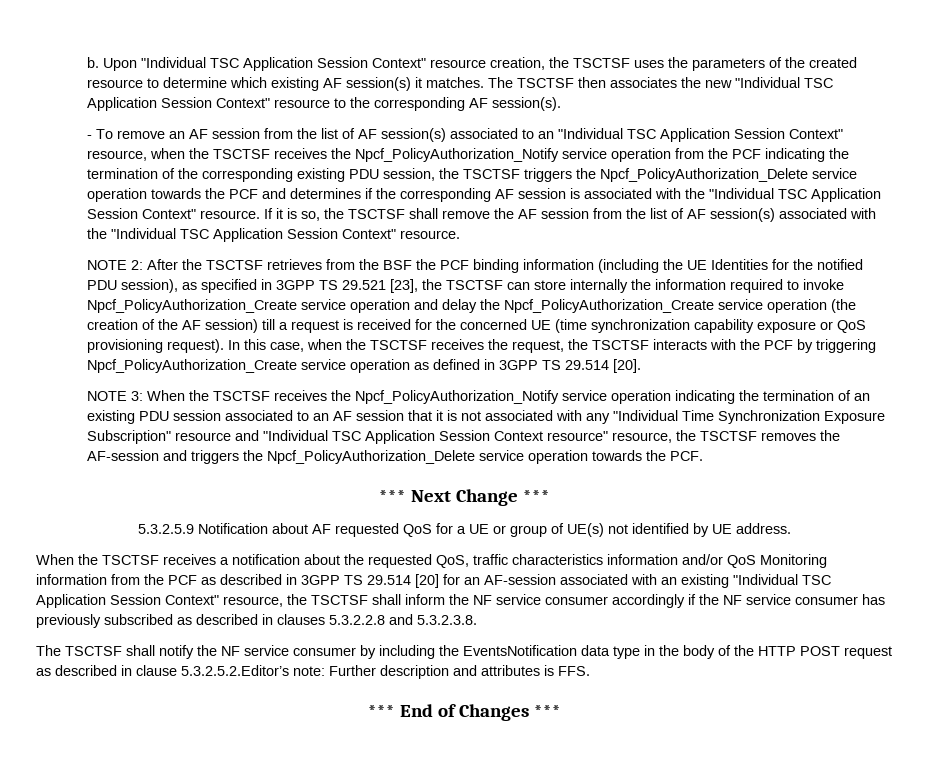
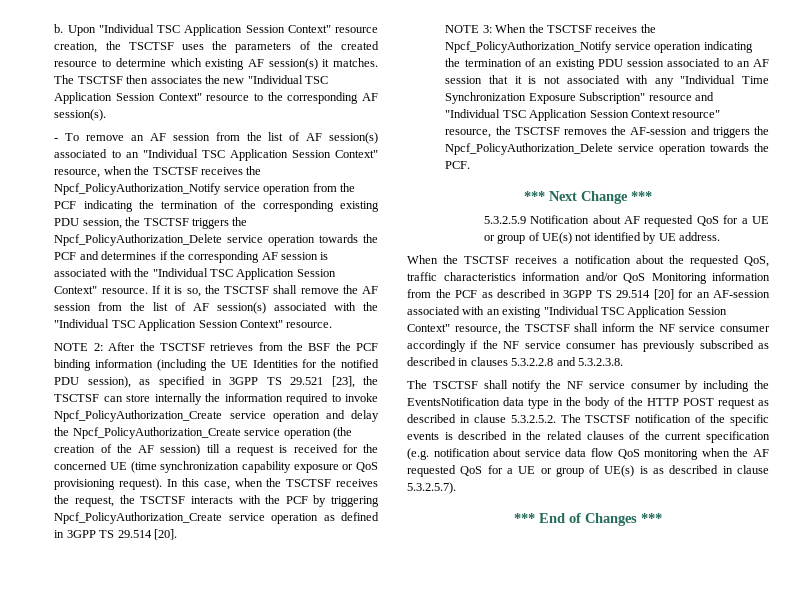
[181,665,590,679] 5.3.2.5.2.Editor’s note: Further description and attributes is FFS. -> [510,414,769,426] [407,431,770,443] [407,448,769,460] [407,465,770,477] [407,482,456,494] 5.3.2.5.2. The TSCTSF notification of the specific events is described in the related clauses of the current specification (e.g. notification about service data flow QoS monitoring when the AF requested QoS for a UE or group of UE(s) is as described in clause 5.3.2.5.7).

